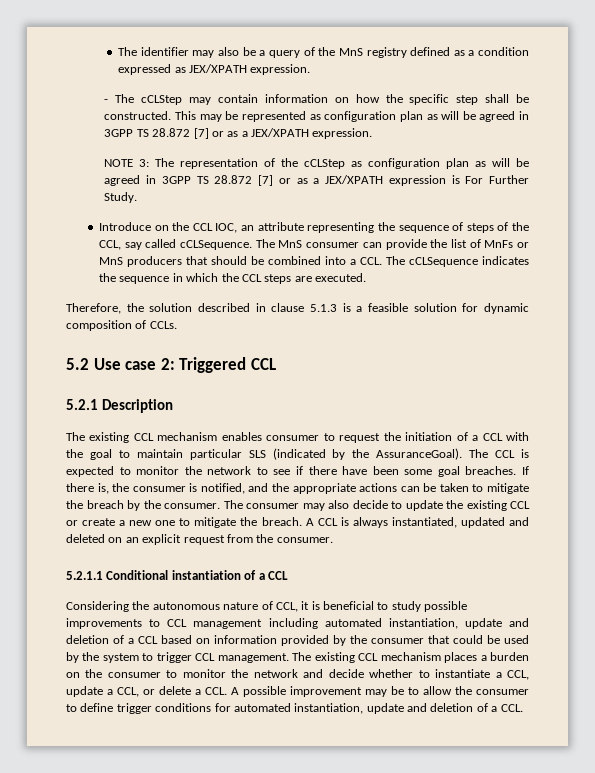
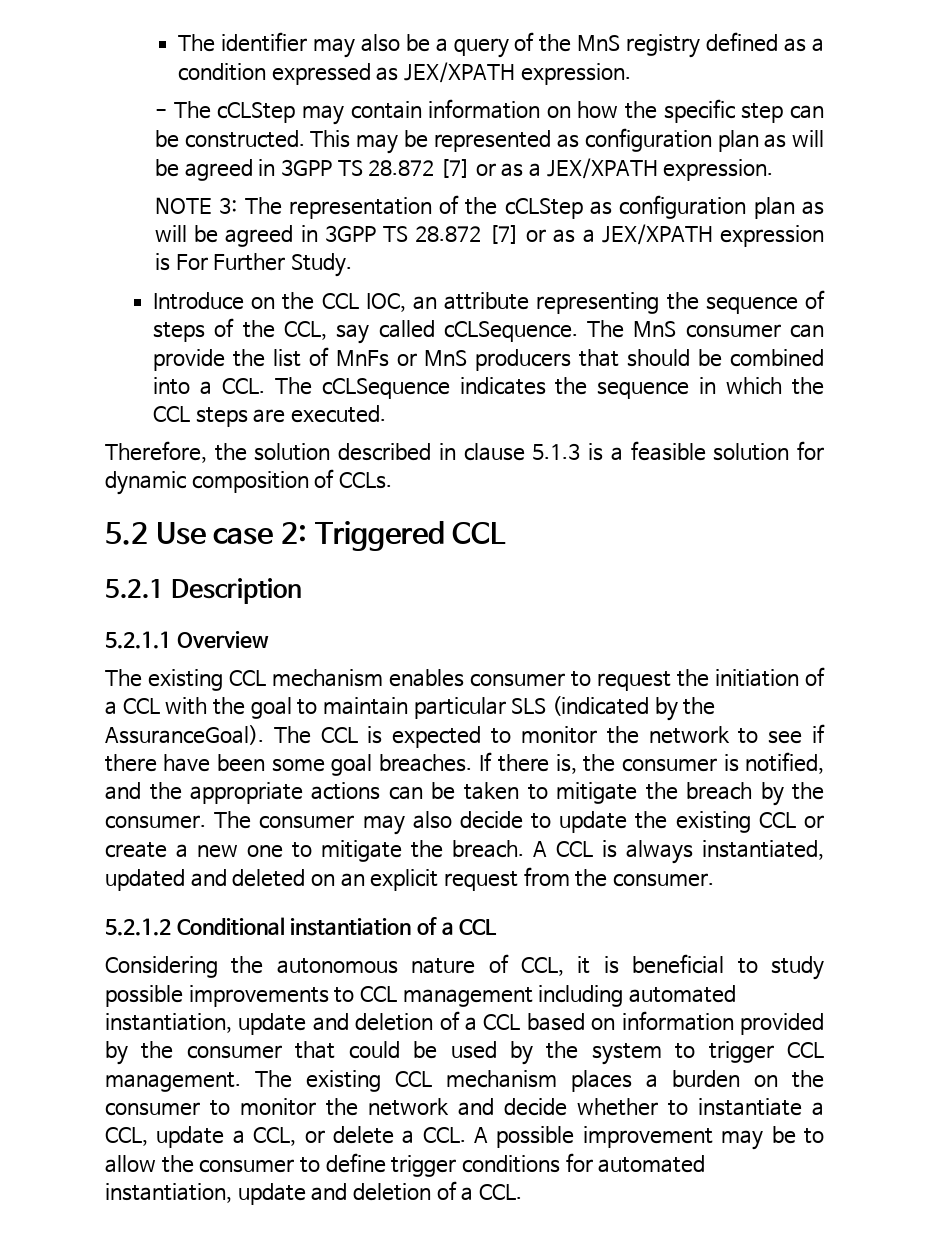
[485,94,510,103] shall -> [790,105,825,119] can
(173, 406) none -> [105,631,269,649] // 5.2.1.1 Overview
[66,571,103,580] 5.2.1.1 -> [105,918,171,936] 5.2.1.2

